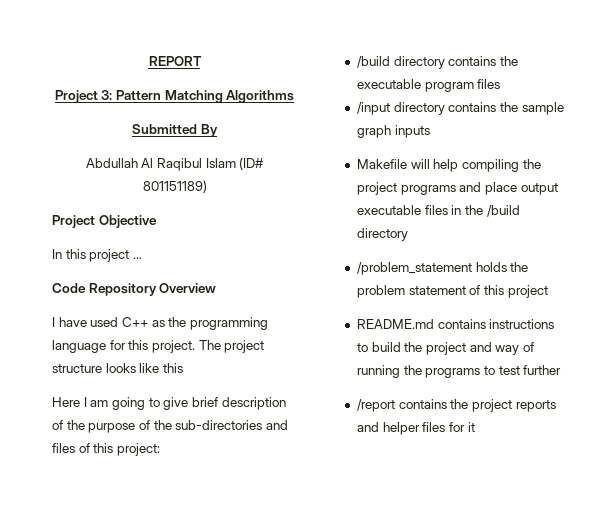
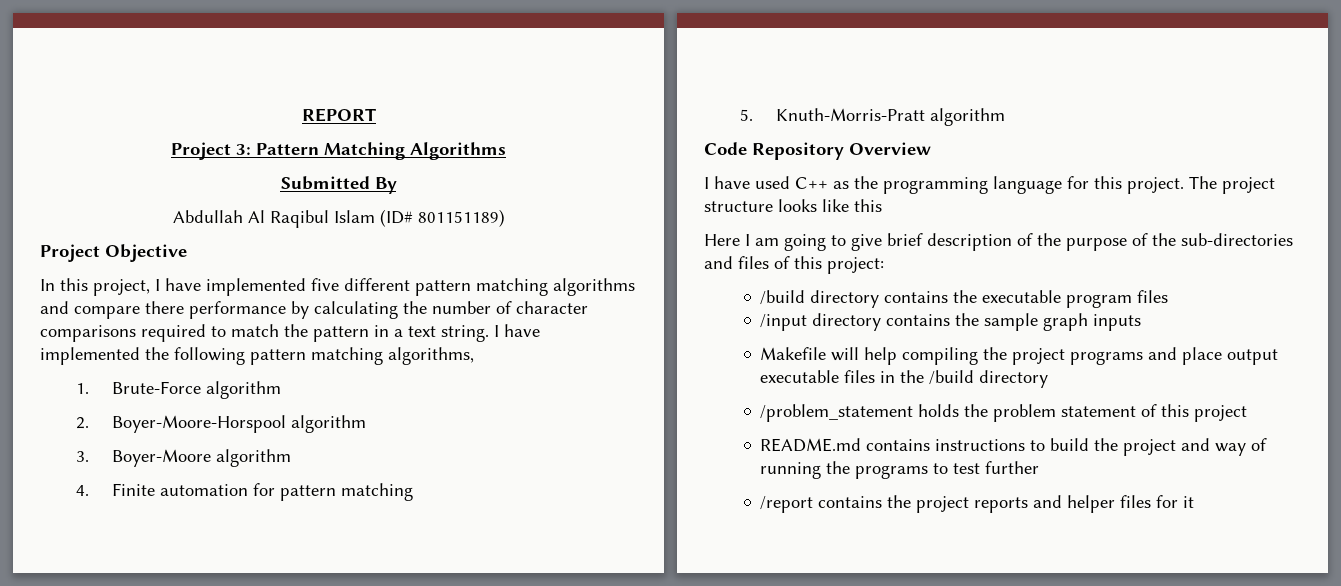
[89,249,142,262] project … -> [93,278,635,296] [40,301,588,319] [40,324,540,342] [40,347,474,365] [75,381,281,399] [75,415,366,433] [75,449,291,467] [75,483,413,501] [739,108,1005,126] project, I have implemented five different pattern matching algorithms and compare there performance by calculating the number of character comparisons required to match the pattern in a text string. I have implemented the following pattern matching algorithms, // 1. Brute-Force algorithm // 2. Boyer-Moore-Horspool algorithm // 3. Boyer-Moore algorithm // 4. Finite automation for pattern matching // 5. Knuth-Morris-Pratt algorithm

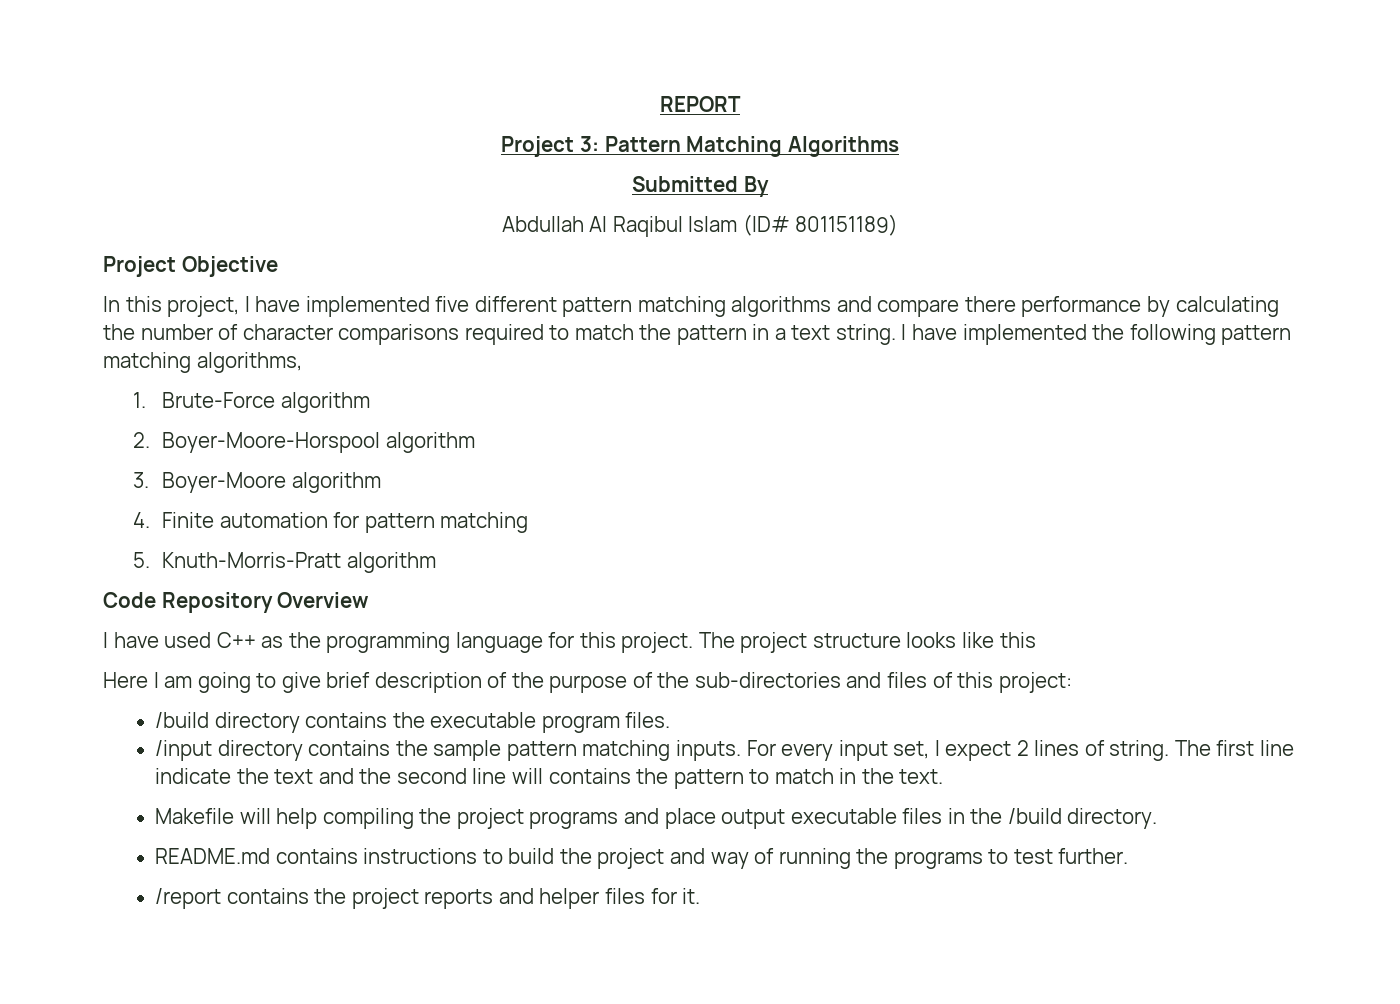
[1137,290,1169,303] files -> [625,712,671,728] files.
[1043,313,1142,331] graph inputs -> [506,740,1294,761] [155,768,944,789] pattern matching inputs. For every input set, I expect 2 lines of string. The first line indicate the text and the second line will contains the pattern to match in the text.
[979,370,1049,388] [760,404,1248,422] directory // /problem_statement holds the problem statement of this project -> [1067,808,1158,829] directory.
[985,461,1040,474] further -> [1058,848,1129,864] further.
[1183,496,1195,508] it -> [682,888,701,904] it.

